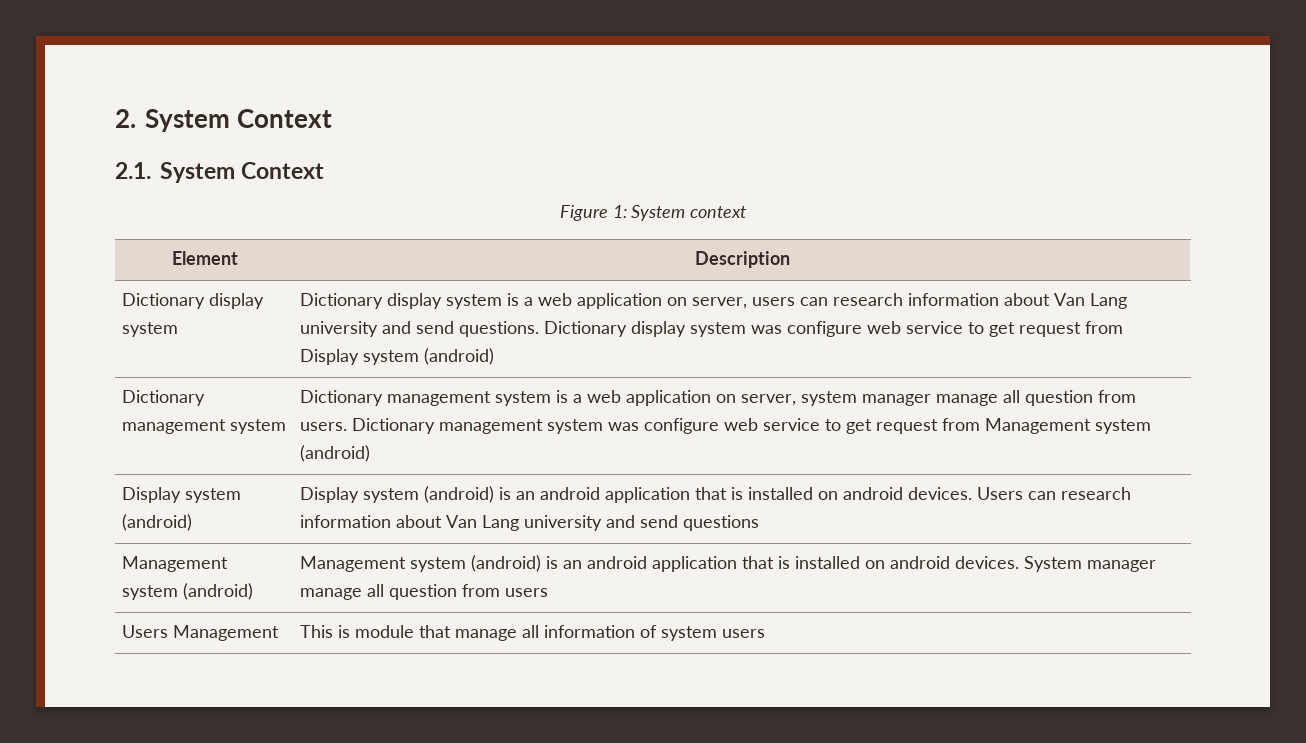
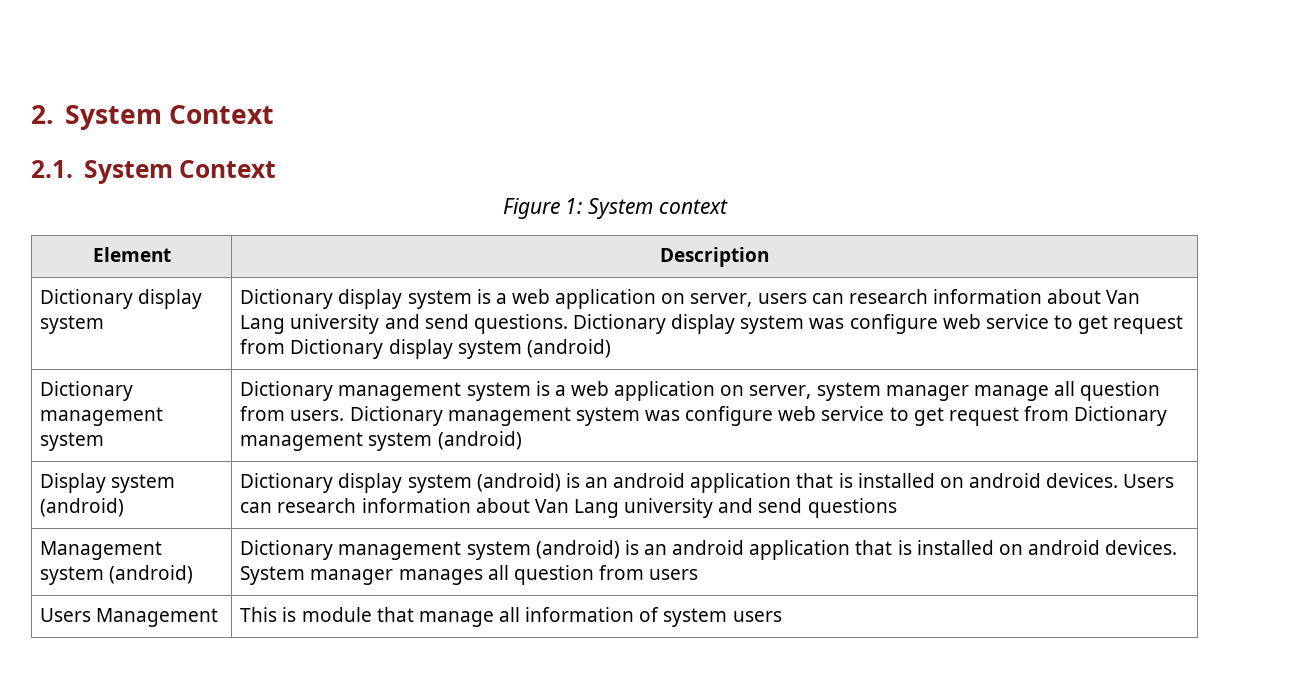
[300,349,360,365] Display -> [290,339,453,359] Dictionary display
[985,418,1092,434] Management -> [1074,406,1168,426] [240,432,364,451] Dictionary management
[300,487,360,503] Display -> [240,473,403,493] Dictionary display
[300,556,407,572] Management -> [240,540,462,560] Dictionary management
[300,588,363,600] manage -> [398,569,483,585] manages

